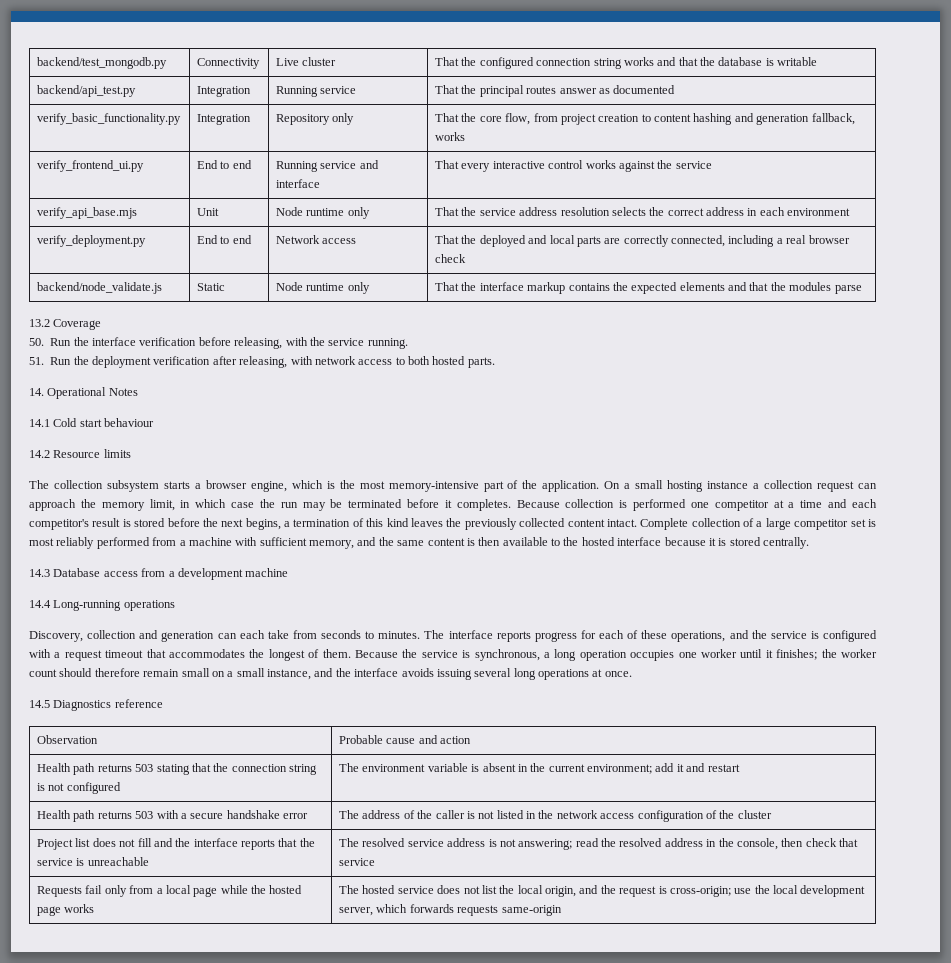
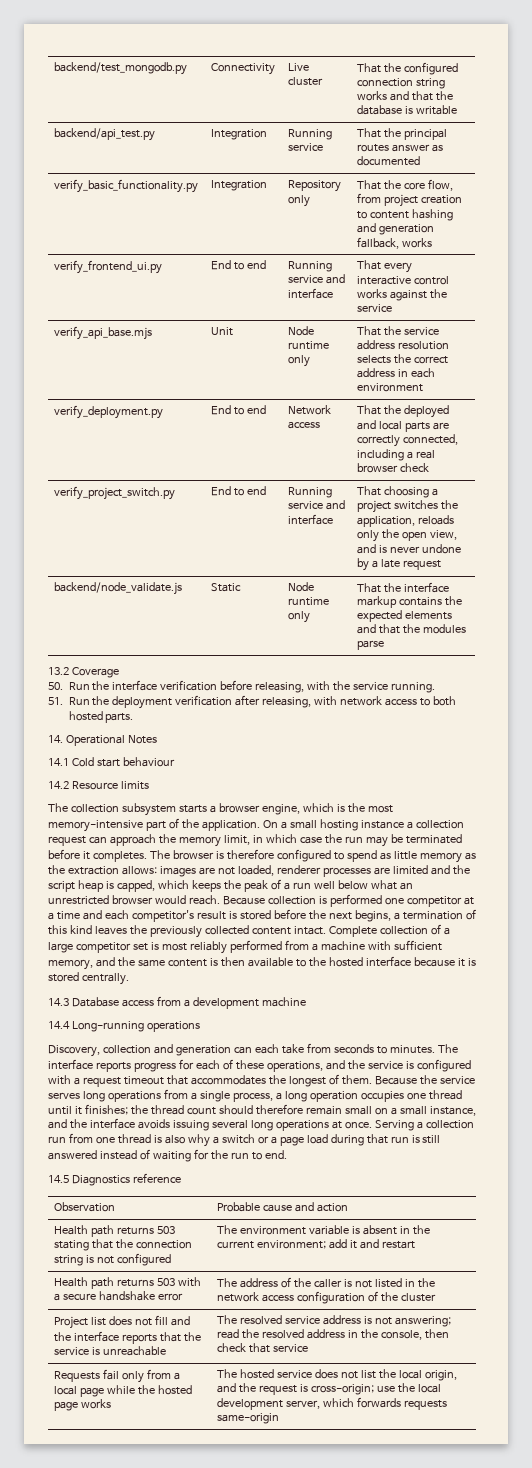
(467, 258) none -> [54,486,176,500] [211,486,267,496] [288,487,333,498] [288,500,346,510] [288,514,334,525] [357,486,439,498] [357,500,459,513] [357,515,455,527] [357,529,458,542] [357,544,462,554] [357,558,442,571] // verify_project_switch.py | End to end | Running service and interface | That choosing a project switches the application, reloads only the open view, and is never undone by a late request
(511, 505) none -> [149,849,476,863] [48,865,470,877] [48,879,413,892] [48,895,220,905] The browser is therefore configured to spend as little memory as the extraction allows: images are not loaded, renderer processes are limited and the script heap is capped, which keeps the peak of a run well below what an unrestricted browser would reach.
[462,649,540,661] is synchronous, -> [48,1089,273,1102] serves long operations from a single process,
[700,649,737,658] worker -> [428,1090,462,1100] thread
[840,649,877,658] worker -> [150,1105,184,1115] thread
(632, 674) none -> [374,1120,474,1131] [48,1133,441,1147] [48,1149,287,1162] Serving a collection run from one thread is also why a switch or a page load during that run is still answered instead of waiting for the run to end.

